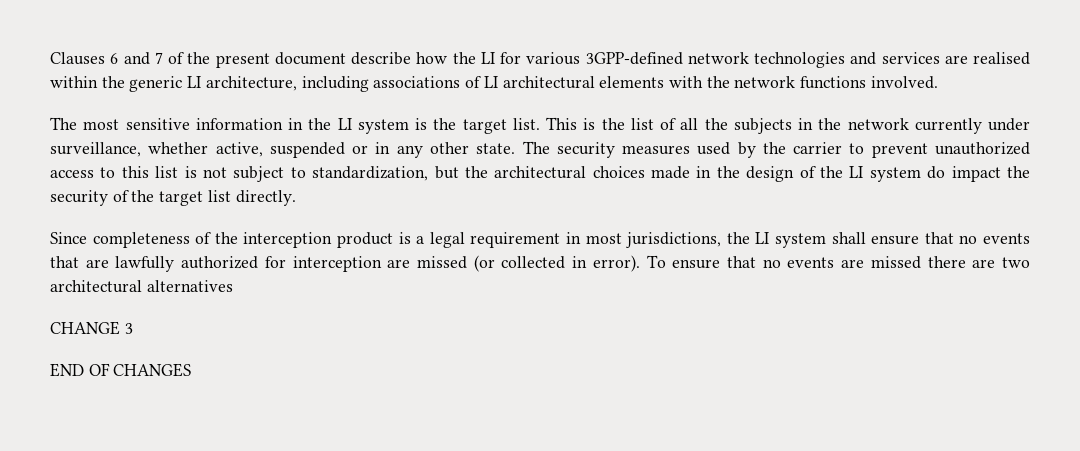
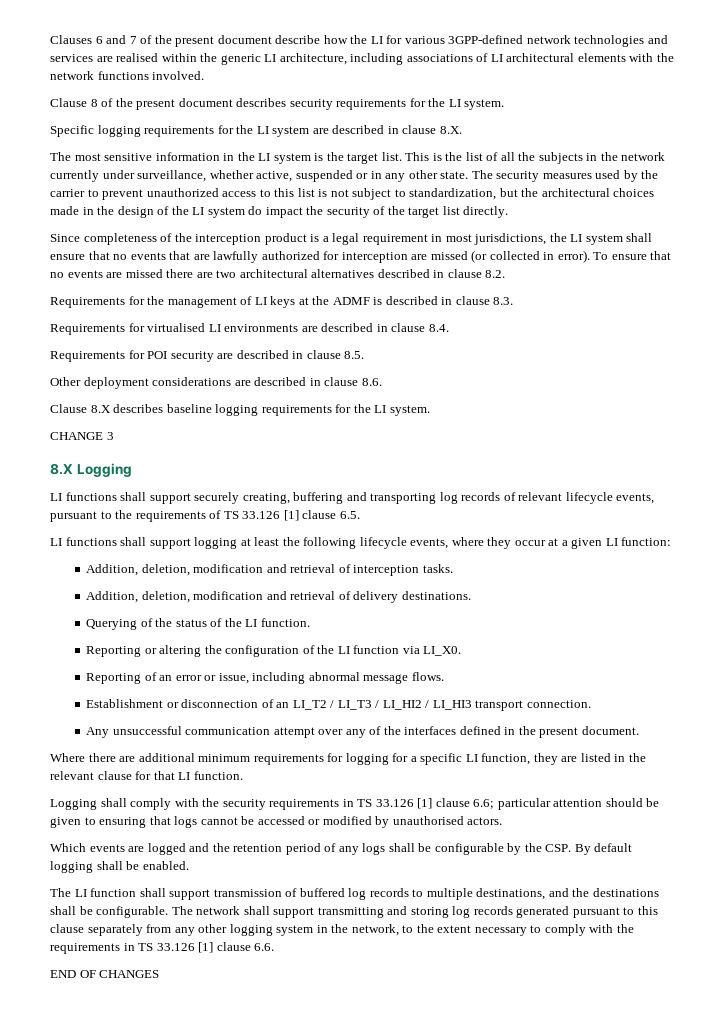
(938, 82) none -> [50,98,505,110] [50,125,462,137] // Clause 8 of the present document describes security requirements for the LI system. // Specific logging requirements for the LI system are described in clause 8.X.
[50,321,133,335] // CHANGE 3 -> [377,269,506,278] [50,296,514,308] [50,323,449,335] [50,350,365,362] [50,377,382,389] [50,404,430,416] [50,432,114,440] [50,463,132,477] [50,492,655,504] [50,510,360,522] [50,537,672,549] [86,564,453,576] [86,591,471,603] [86,618,310,630] [86,645,462,657] [86,672,444,684] [86,699,591,711] [86,726,639,738] [50,753,646,765] [50,771,243,780] [50,798,660,810] [50,816,503,828] [50,843,633,855] [50,861,189,873] [50,888,659,900] [50,906,658,918] [50,924,634,936] [50,942,275,954] described in clause 8.2. // Requirements for the management of LI keys at the ADMF is described in clause 8.3. // Requirements for virtualised LI environments are described in clause 8.4. // Requirements for POI security are described in clause 8.5. // Other deployment considerations are described in clause 8.6. // Clause 8.X describes baseline logging requirements for the LI system. // CHANGE 3 // 8.X Logging // LI functions shall support securely creating, buffering and transporting log records of relevant lifecycle events, pursuant to the requirements of TS 33.126 [1] clause 6.5. // LI functions shall support logging at least the following lifecycle events, where they occur at a given LI function: // Addition, deletion, modification and retrieval of interception tasks. // Addition, deletion, modification and retrieval of delivery destinations. // Querying of the status of the LI function. // Reporting or altering the configuration of the LI function via LI_X0. // Reporting of an error or issue, including abnormal message flows. // Establishment or disconnection of an LI_T2 / LI_T3 / LI_HI2 / LI_HI3 transport connection. // Any unsuccessful communication attempt over any of the interfaces defined in the present document. // Where there are additional minimum requirements for logging for a specific LI function, they are listed in the relevant clause for that LI function. // Logging shall comply with the security requirements in TS 33.126 [1] clause 6.6; particular attention should be given to ensuring that logs cannot be accessed or modified by unauthorised actors. // Which events are logged and the retention period of any logs shall be configurable by the CSP. By default logging shall be enabled. // The LI function shall support transmission of buffered log records to multiple destinations, and the destinations shall be configurable. The network shall support transmitting and storing log records generated pursuant to this clause separately from any other logging system in the network, to the extent necessary to comply with the requirements in TS 33.126 [1] clause 6.6.

